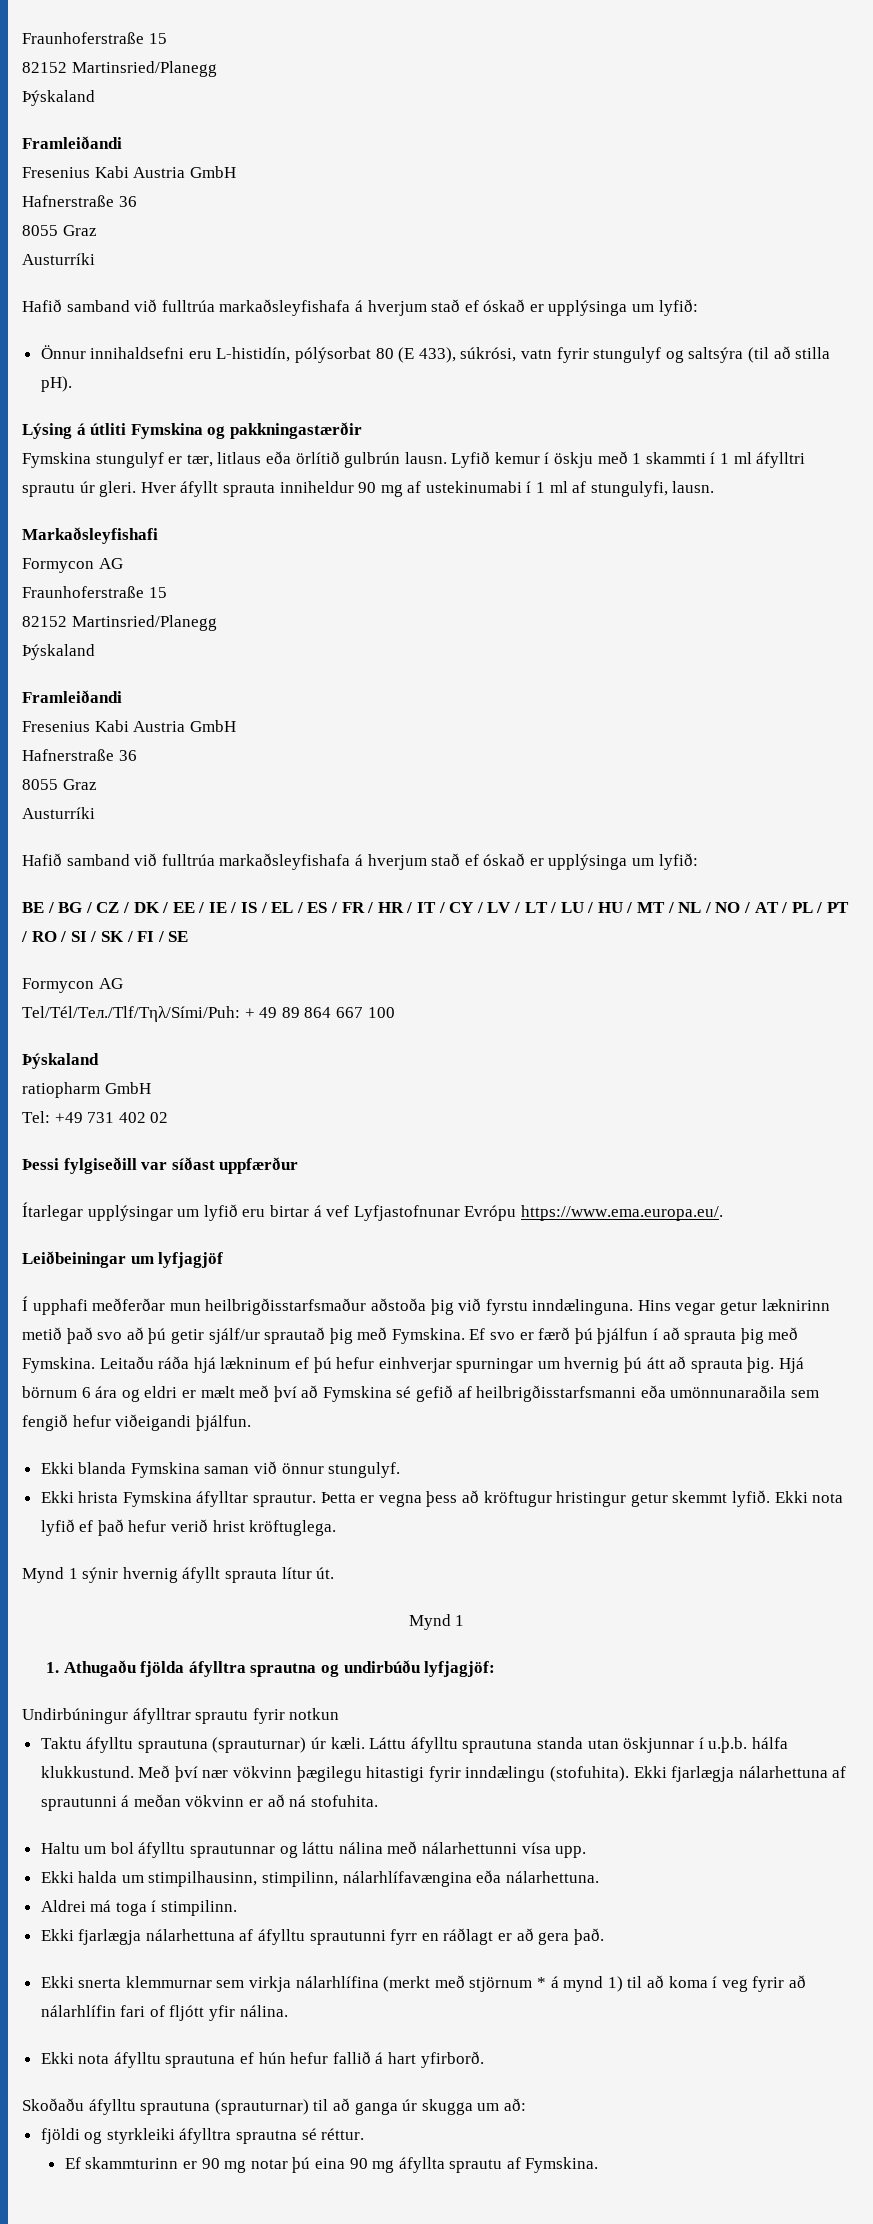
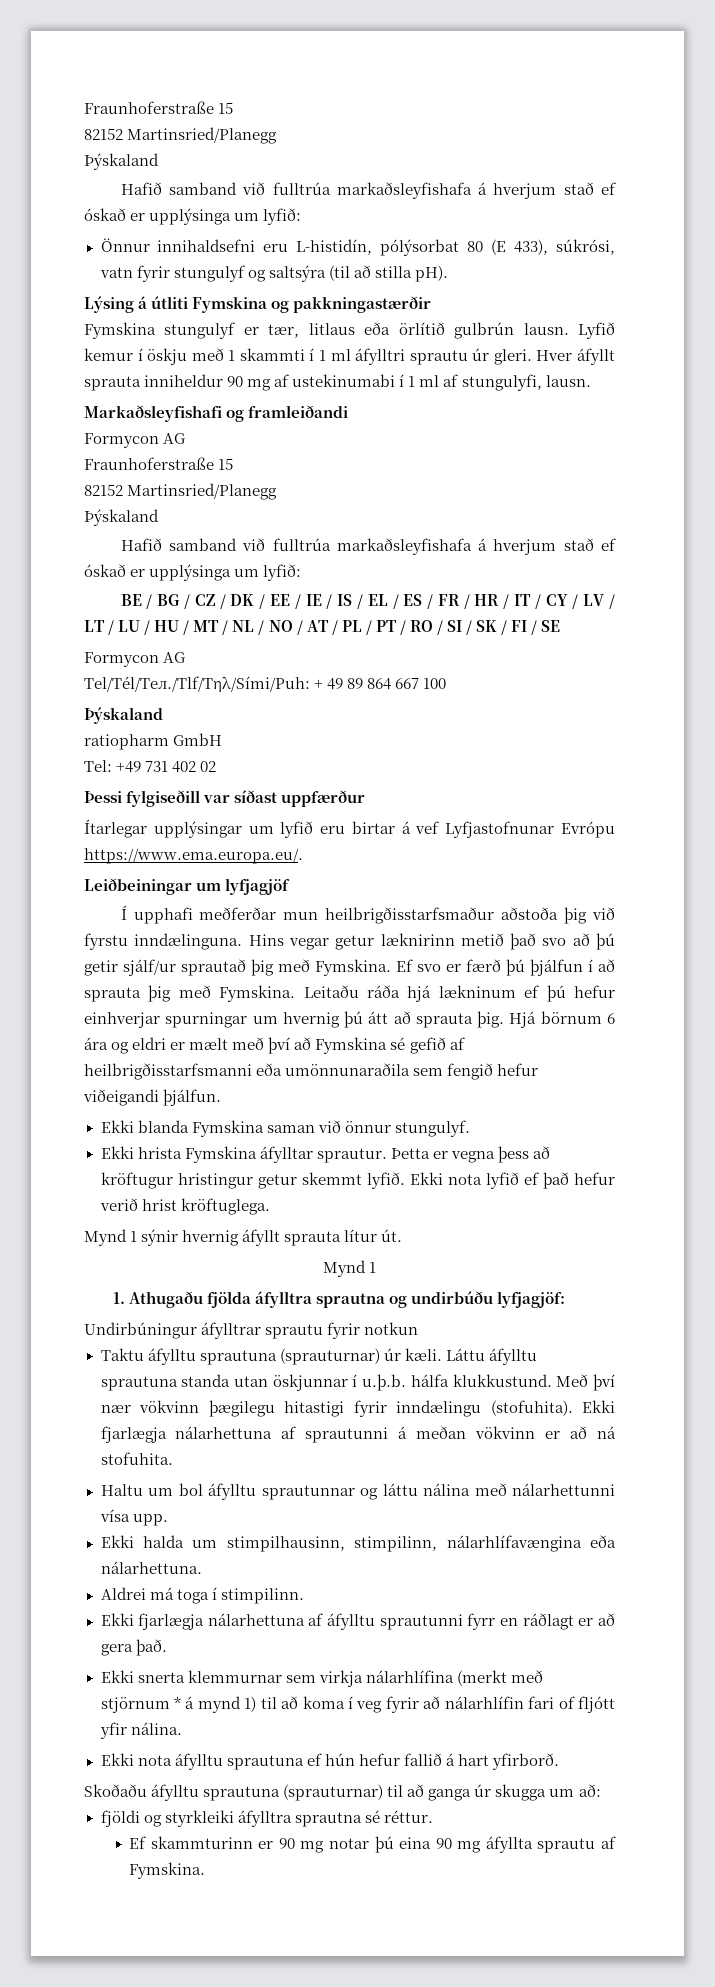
[22,32,167,44] [22,61,217,77] [22,90,95,106] [22,136,122,149] [22,166,236,178] [22,195,137,207] [22,225,97,236] [22,253,95,265] Fraunhoferstraße 15 // 82152 Martinsried/Planegg // Þýskaland // Framleiðandi // Fresenius Kabi Austria GmbH // Hafnerstraße 36 // 8055 Graz // Austurríki -> [84,101,234,114] [84,127,278,144] [84,153,159,170] Fraunhoferstraße 15 // 82152 Martinsried/Planegg // Þýskaland
(158, 535) none -> [226,405,349,422] og framleiðandi
[22,690,122,703] [22,720,236,732] [22,749,137,761] [22,779,97,790] [22,807,95,819] // Framleiðandi // Fresenius Kabi Austria GmbH // Hafnerstraße 36 // 8055 Graz // Austurríki -> (159, 517) none

